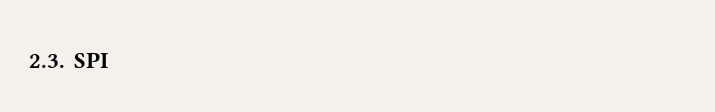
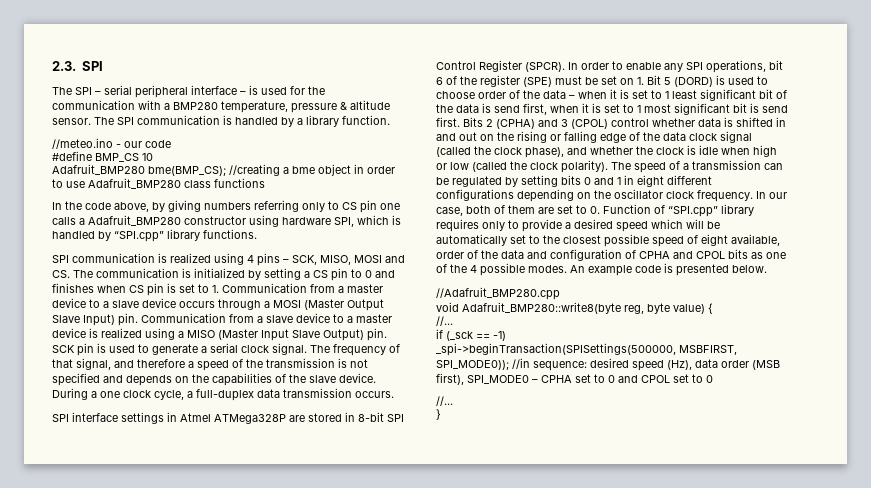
(108, 60) none -> [52,85,325,98] [52,100,390,113] [52,115,390,127] [52,138,171,149] [52,151,153,162] [52,164,395,176] [52,178,265,189] [52,200,400,213] [52,215,401,227] [52,229,257,242] [52,253,405,266] [52,268,395,281] [52,283,383,296] [52,298,384,311] [52,313,392,326] [52,328,387,341] [52,343,400,356] [52,358,368,371] [52,373,376,386] [52,388,394,401] [52,412,404,424] [436,60,783,73] [436,75,768,87] [436,89,787,101] [436,103,788,115] [436,117,786,129] [436,131,752,143] [436,145,777,158] [436,160,783,173] [436,175,712,187] [436,189,787,202] [436,204,754,217] [436,219,720,232] [436,234,780,247] [436,249,786,261] [436,263,767,276] [436,287,560,300] [436,302,713,314] [436,316,453,326] [436,329,506,341] [436,343,737,356] [436,358,780,371] [436,373,713,385] [436,396,453,406] [436,409,441,420] // The SPI – serial peripheral interface – is used for the communication with a BMP280 temperature, pressure & altitude sensor. The SPI communication is handled by a library function. // //meteo.ino - our code // #define BMP_CS 10 // Adafruit_BMP280 bme(BMP_CS); //creating a bme object in order to use Adafruit_BMP280 class functions // In the code above, by giving numbers referring only to CS pin one calls a Adafruit_BMP280 constructor using hardware SPI, which is handled by “SPI.cpp” library functions. // SPI communication is realized using 4 pins – SCK, MISO, MOSI and CS. The communication is initialized by setting a CS pin to 0 and finishes when CS pin is set to 1. Communication from a master device to a slave device occurs through a MOSI (Master Output Slave Input) pin. Communication from a slave device to a master device is realized using a MISO (Master Input Slave Output) pin. SCK pin is used to generate a serial clock signal. The frequency of that signal, and therefore a speed of the transmission is not specified and depends on the capabilities of the slave device. During a one clock cycle, a full-duplex data transmission occurs. // SPI interface settings in Atmel ATMega328P are stored in 8-bit SPI Control Register (SPCR). In order to enable any SPI operations, bit 6 of the register (SPE) must be set on 1. Bit 5 (DORD) is used to choose order of the data – when it is set to 1 least significant bit of the data is send first, when it is set to 1 most significant bit is send first. Bits 2 (CPHA) and 3 (CPOL) control whether data is shifted in and out on the rising or falling edge of the data clock signal (called the clock phase), and whether the clock is idle when high or low (called the clock polarity). The speed of a transmission can be regulated by setting bits 0 and 1 in eight different configurations depending on the oscillator clock frequency. In our case, both of them are set to 0. Function of “SPI.cpp” library requires only to provide a desired speed which will be automatically set to the closest possible speed of eight available, order of the data and configuration of CPHA and CPOL bits as one of the 4 possible modes. An example code is presented below. // //Adafruit_BMP280.cpp // void Adafruit_BMP280::write8(byte reg, byte value) { // //... // if (_sck == -1) // _spi->beginTransaction(SPISettings(500000, MSBFIRST, SPI_MODE0)); //in sequence: desired speed (Hz), data order (MSB first), SPI_MODE0 – CPHA set to 0 and CPOL set to 0 // //... // }

